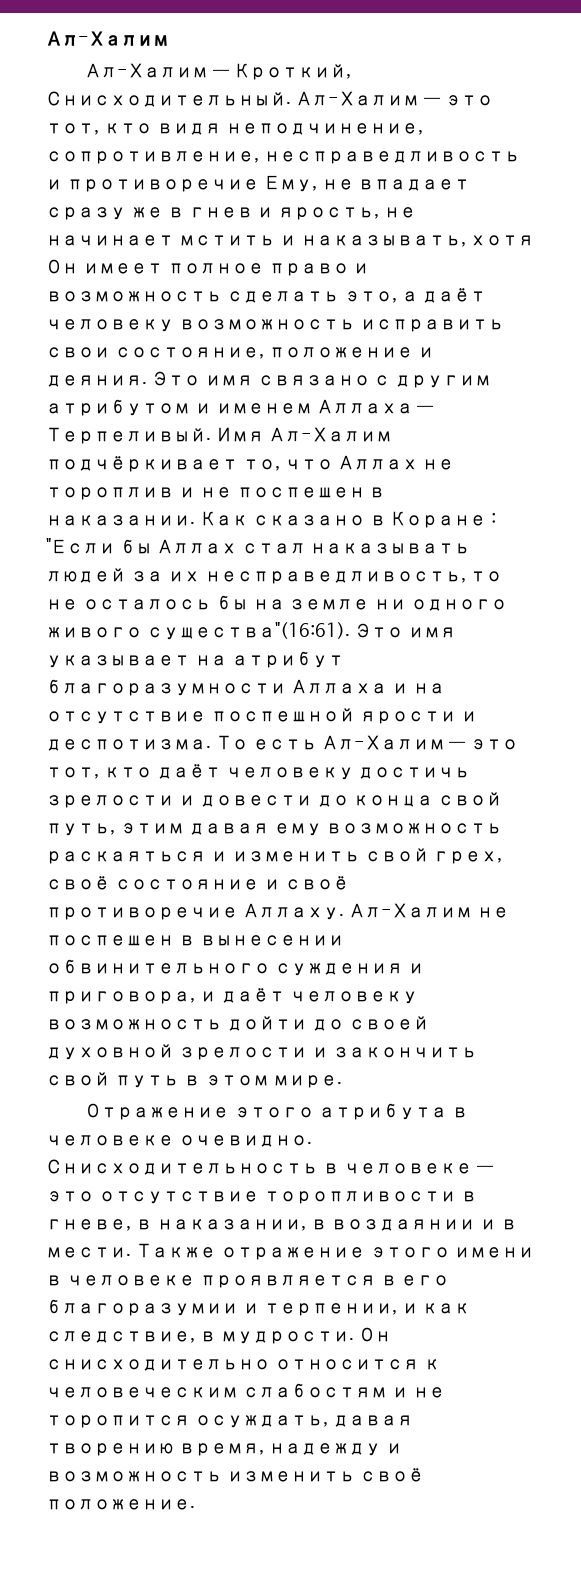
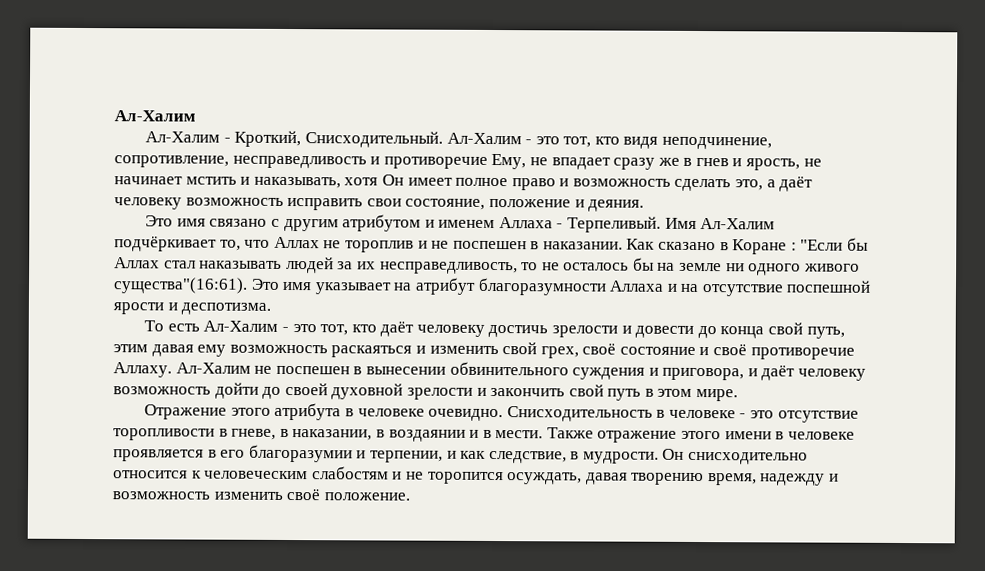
[213,69,231,76] — -> [223,137,231,143] -
[423,97,441,104] — -> [525,139,533,145] -
(147, 381) none -> (645, 205) //
[417,405,435,412] — -> [556,223,564,229] -
(211, 745) none -> (272, 308) //
[449,741,467,748] — -> [281,326,289,333] -
[476,1165,494,1172] — -> [739,413,747,419] -

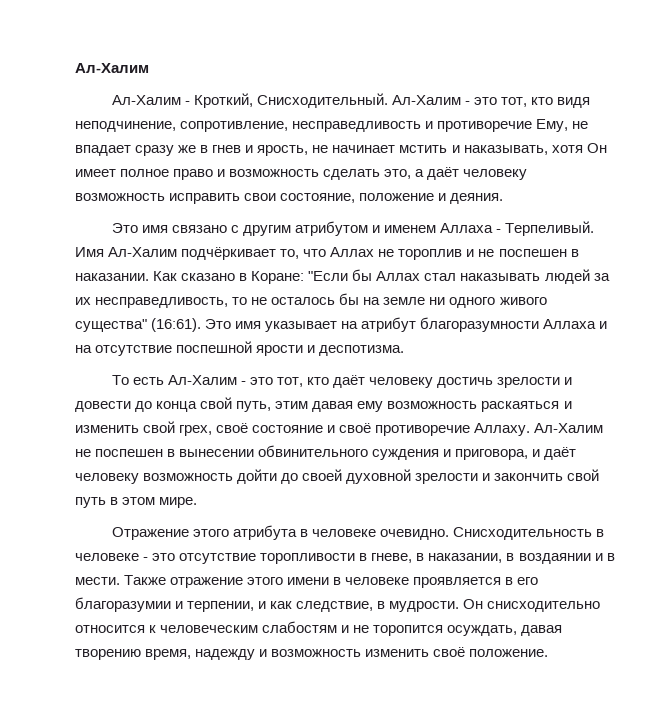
[732,239,797,255] Коране : -> [251,271,305,284] Коране:
[113,277,248,294] существа"(16:61). -> [75,318,202,332] существа" (16:61).

